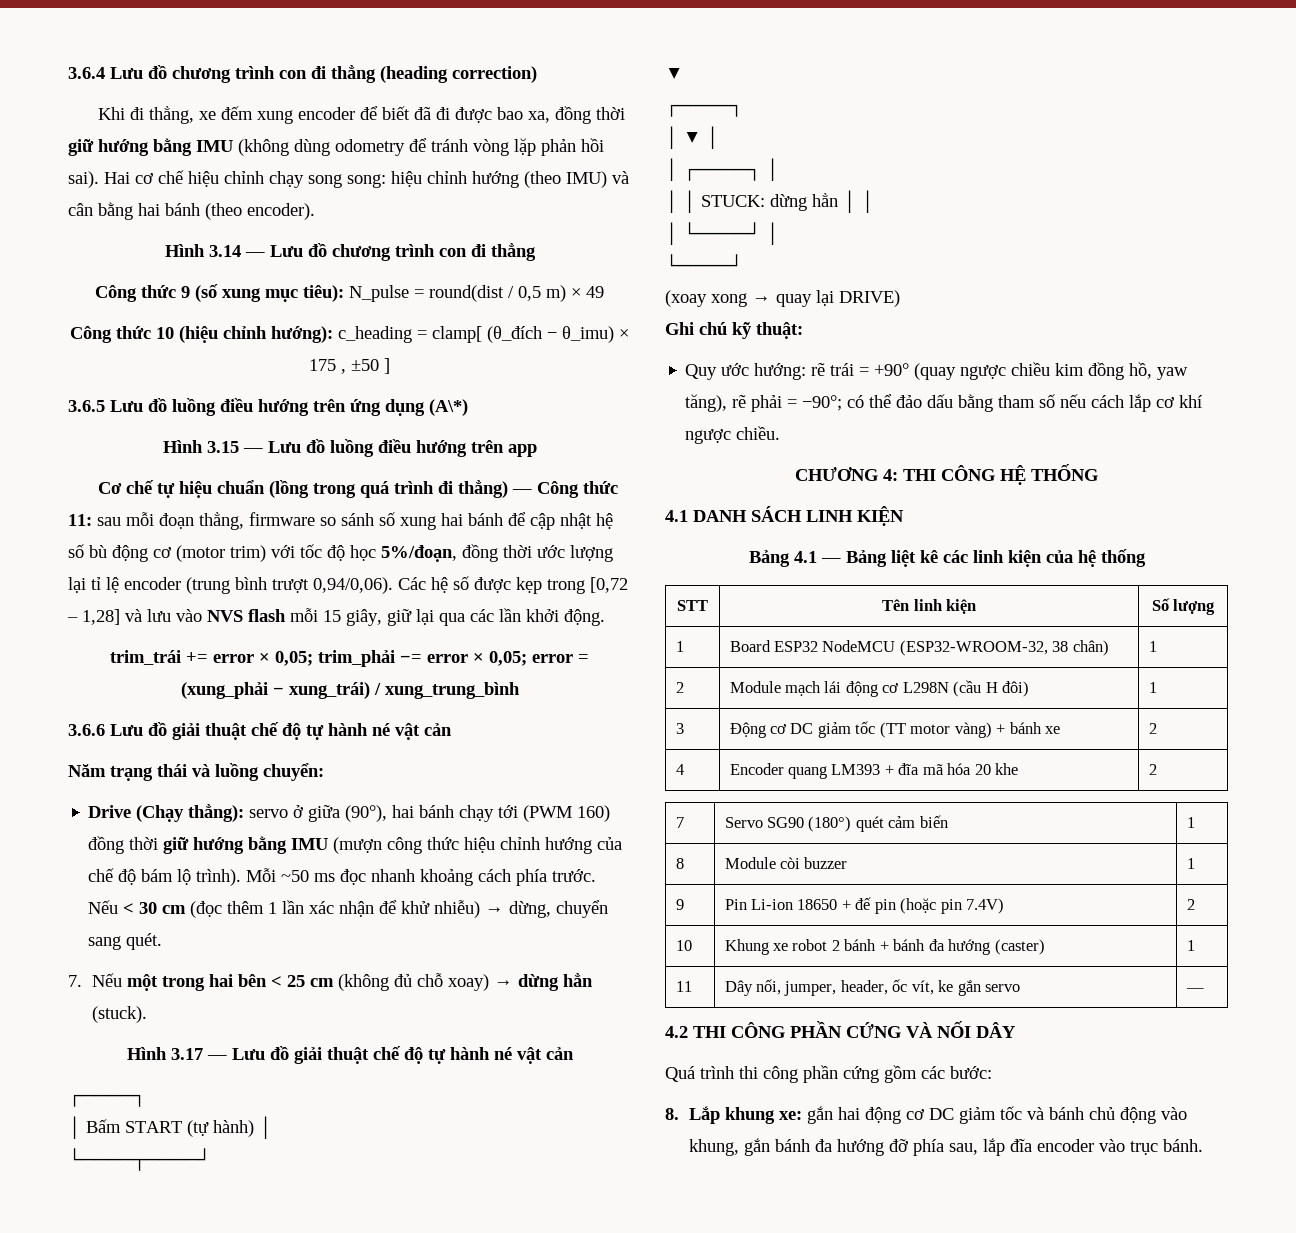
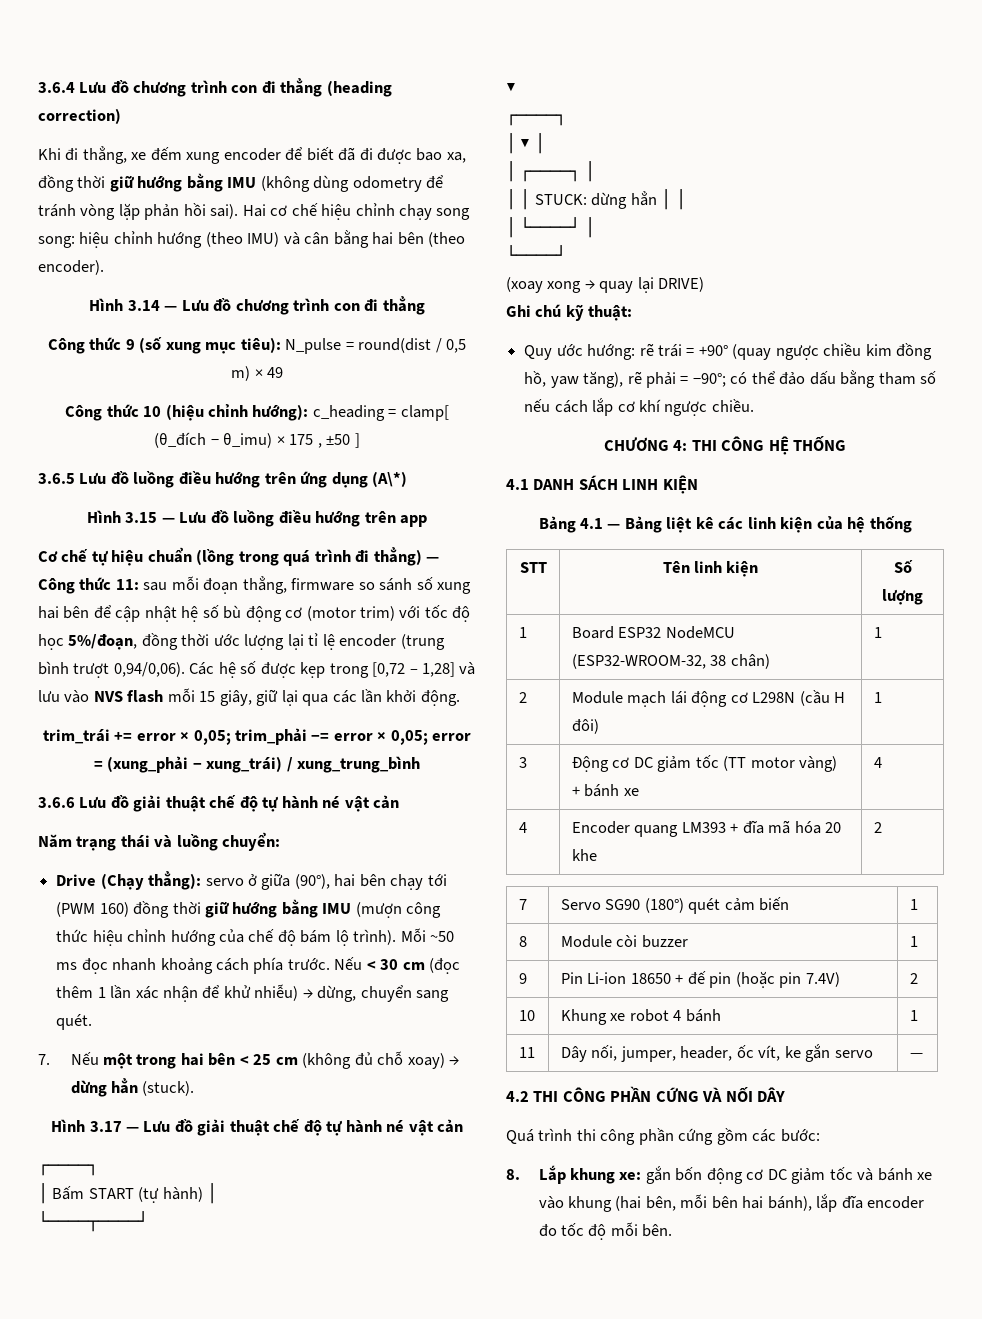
[165,203,200,216] bánh -> [397,232,424,245] bên
[468,513,503,526] bánh -> [63,606,90,619] bên
[419,805,455,818] bánh -> [359,874,386,887] bên
[1148,723,1157,734] 2 -> [873,757,882,768] 4
[831,939,1045,955] 2 bánh + bánh đa hướng (caster) -> [673,1009,721,1022] 4 bánh
[837,1107,860,1120] hai -> [675,1167,703,1181] bốn
[1088,1107,1187,1124] [688,1138,1203,1156] chủ động vào khung, gắn bánh đa hướng đỡ phía sau, lắp đĩa encoder vào trục bánh. -> [916,1172,932,1180] [538,1194,925,1212] [538,1222,673,1240] xe vào khung (hai bên, mỗi bên hai bánh), lắp đĩa encoder đo tốc độ mỗi bên.

